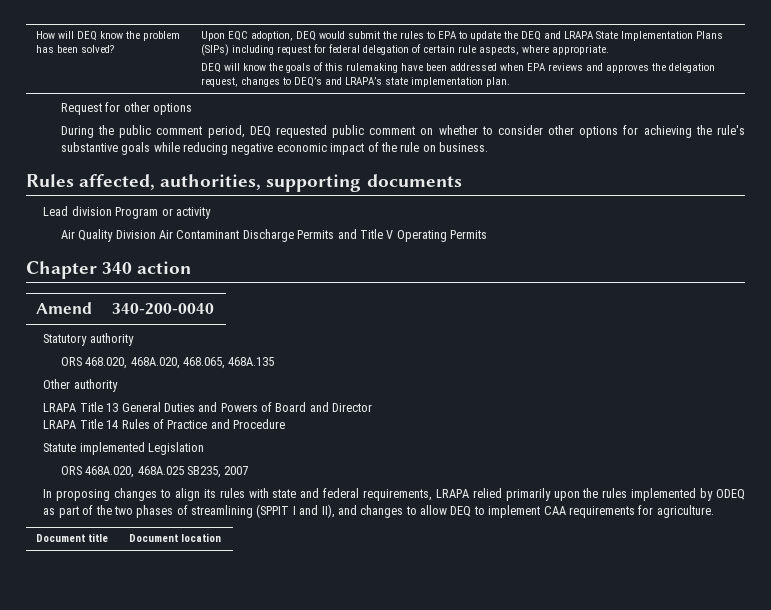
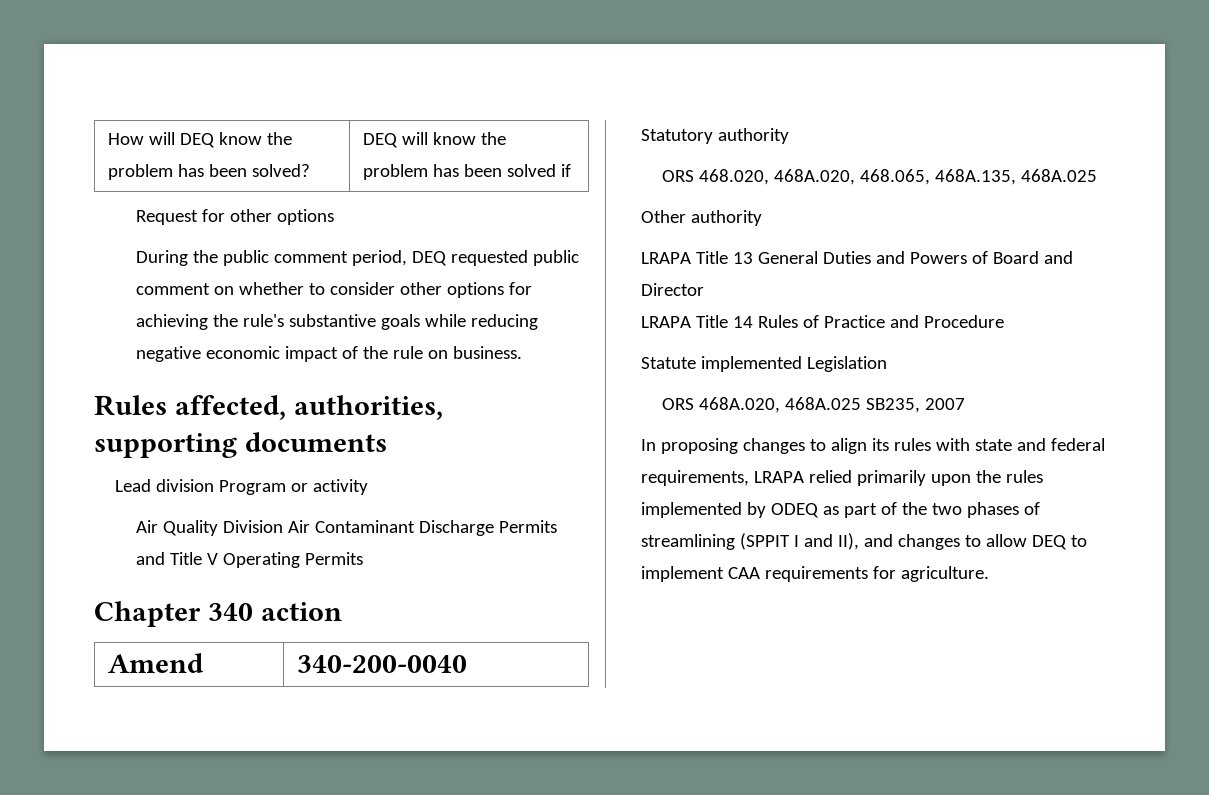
[200,31,723,41] [200,44,609,56] [200,62,715,73] [200,77,510,87] Upon EQC adoption, DEQ would submit the rules to EPA to update the DEQ and LRAPA State Implementation Plans (SIPs) including request for federal delegation of certain rule aspects, where appropriate. // DEQ will know the goals of this rulemaking have been addressed when EPA reviews and approves the delegation request, changes to DEQ’s and LRAPA’s state implementation plan. -> [363,132,507,148] [363,164,572,180] DEQ will know the problem has been solved if
[228,357,275,366] 468A.135 -> [934,169,1097,185] 468A.135, 468A.025
[35,533,108,542] [128,533,221,542] // Document title | Document location -> (989, 574) none

